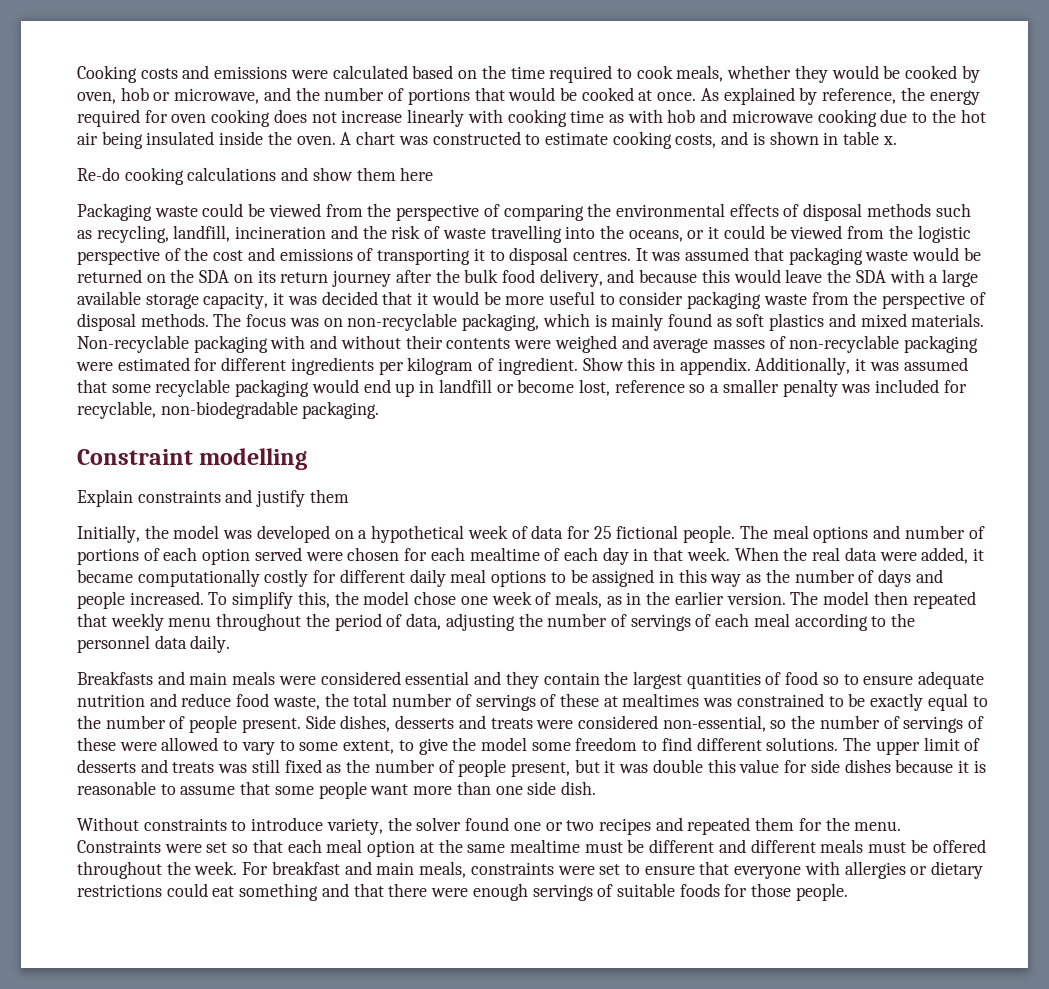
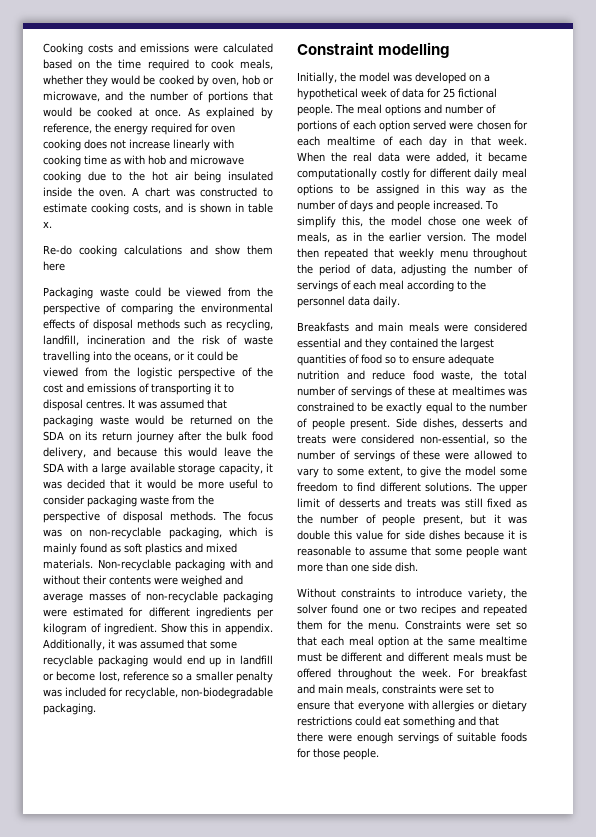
[77,489,349,507] // Explain constraints and justify them -> (450, 50) none
[543,672,600,685] contain -> [390,338,438,348] contained

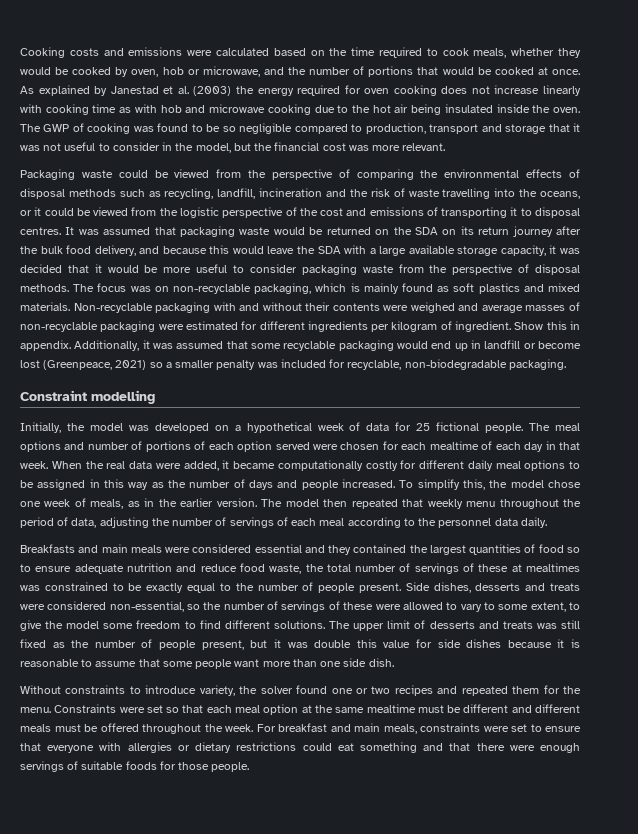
[43,123,92,134] reference, -> [110,86,232,96] Janestad et al. (2003)
[132,187,273,197] [43,203,273,215] [43,221,52,228] [43,245,273,257] [43,261,65,271] A chart was constructed to estimate cooking costs, and is shown in table x. // Re-do cooking calculations and show them here -> [20,123,580,134] [20,142,446,153] The GWP of cooking was found to be so negligible compared to production, transport and storage that it was not useful to consider in the model, but the financial cost was more relevant.
[98,671,169,682] lost, reference -> [20,360,147,370] lost (Greenpeace, 2021)

